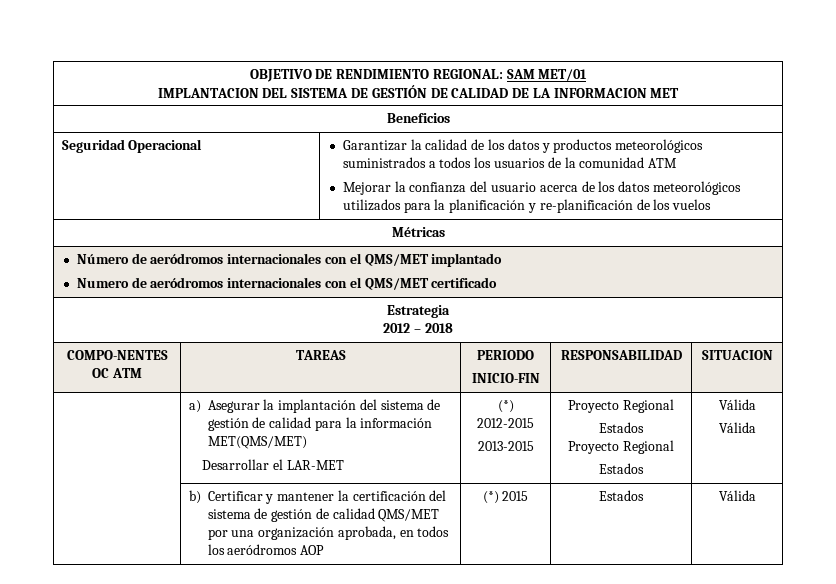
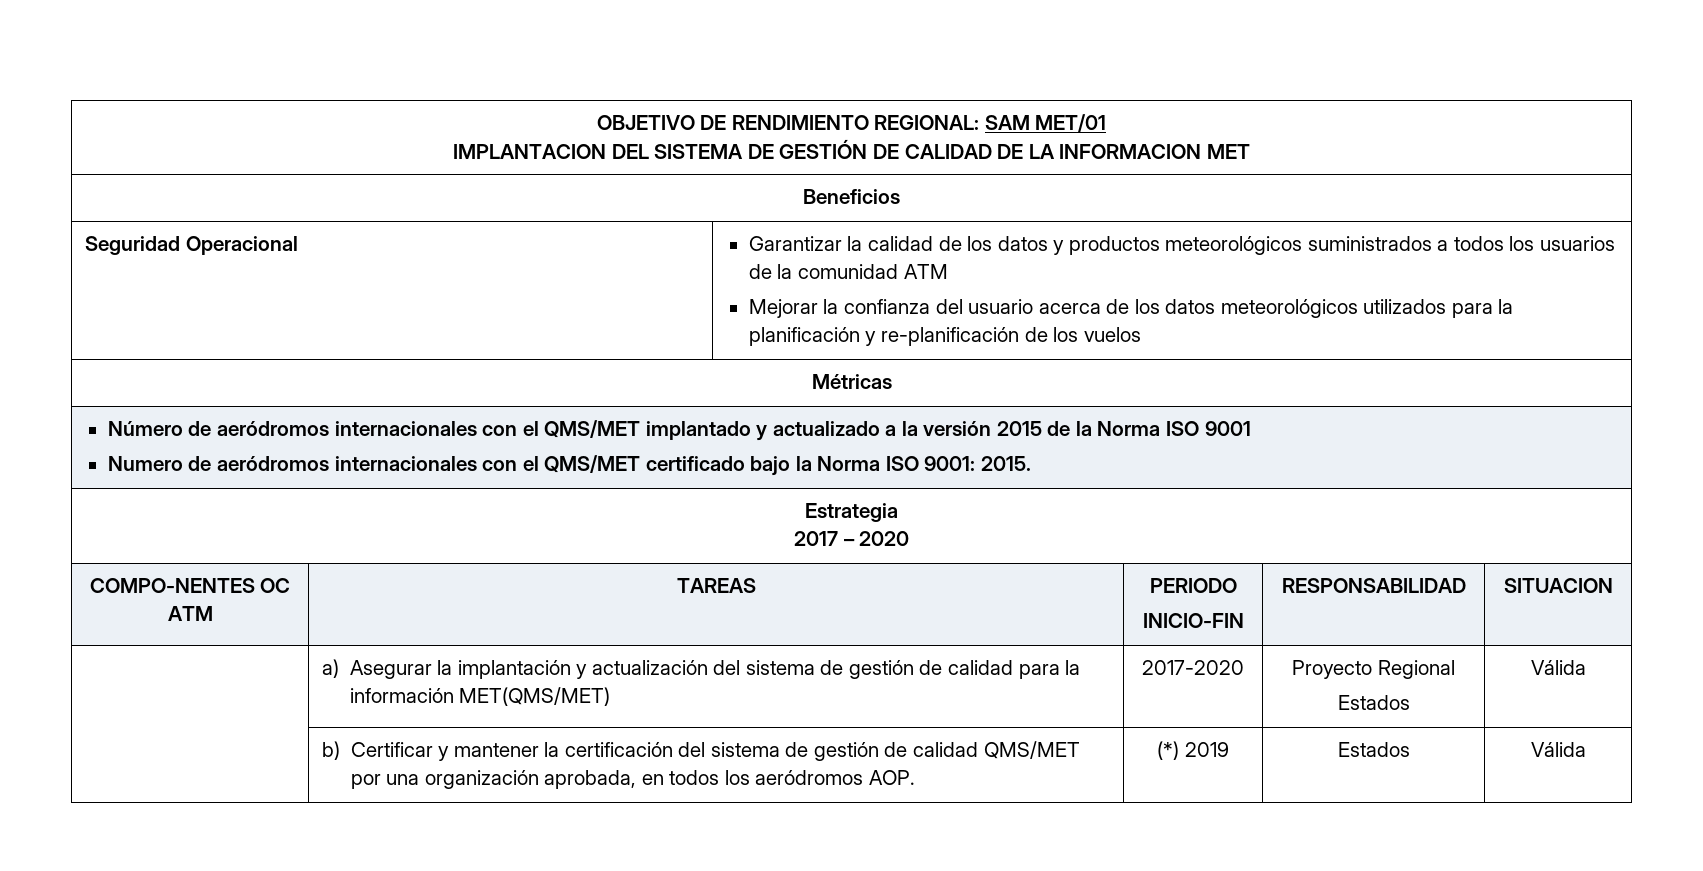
(503, 260) none -> [756,421,1251,441] y actualizado a la versión 2015 de la Norma ISO 9001
[387,305,450,318] [383,323,453,333] // Estrategia // 2012 – 2018 -> [750,456,1031,476] [805,503,898,522] [793,531,910,546] bajo la Norma ISO 9001: 2015. // Estrategia // 2017 – 2020
(357, 406) none -> [576,660,708,679] y actualización
[202,459,344,470] [497,400,514,413] [477,418,534,428] [477,441,534,451] [568,399,674,413] [599,422,644,433] [568,440,674,454] [599,463,644,474] [718,399,756,410] [718,422,756,433] // Desarrollar el LAR-MET | (*) 2012-2015 // 2013-2015 | Proyecto Regional // Estados // Proyecto Regional // Estados | Válida // Válida -> [1142,660,1244,675] [1292,660,1455,679] [1337,695,1410,710] [1530,660,1586,675] | 2017-2020 | Proyecto Regional // Estados | Válida
[300,545,325,555] [482,491,529,504] AOP | (*) 2015 -> [868,770,915,785] [1157,741,1229,760] AOP. | (*) 2019

